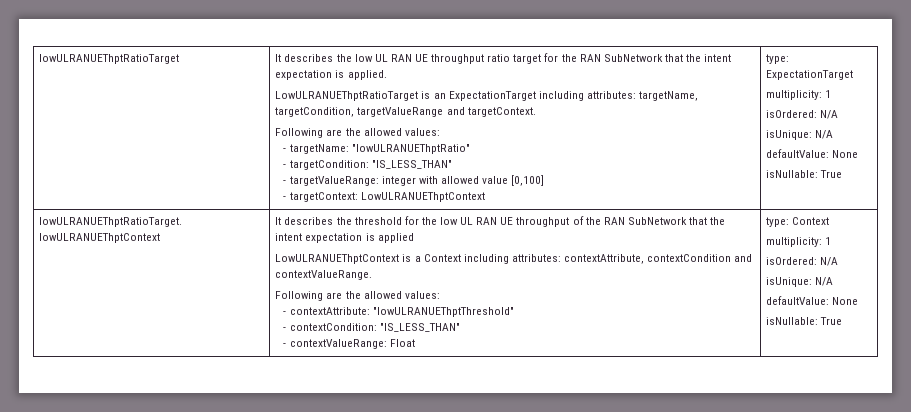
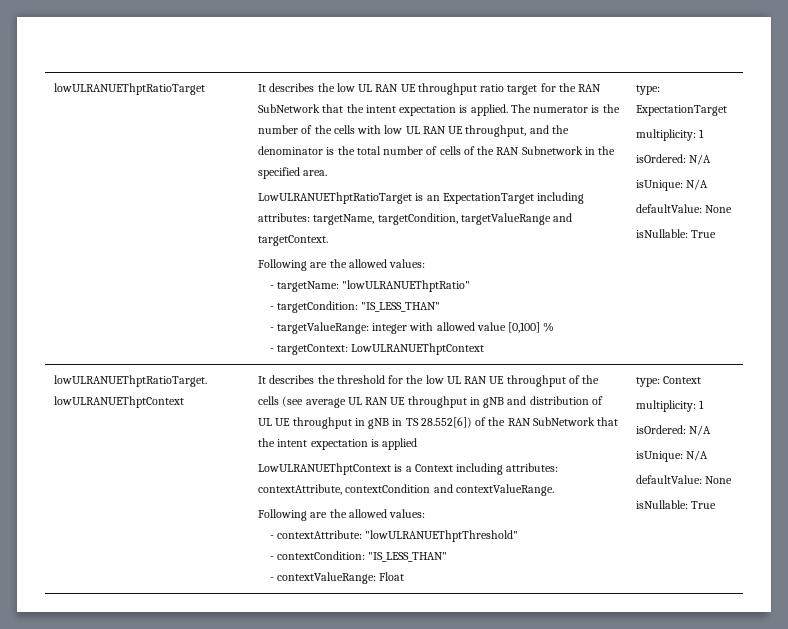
(387, 75) none -> [510,104,620,113] [258,125,569,137] [258,146,616,155] [258,167,328,179] The numerator is the number of the cells with low UL RAN UE throughput, and the denominator is the total number of cells of the RAN Subnetwork in the specified area.
(545, 180) none -> [543,322,555,332] %
(601, 221) none -> [258,396,603,408] [258,417,506,429] cells (see average UL RAN UE throughput in gNB and distribution of UL UE throughput in gNB in TS 28.552[6]) of the

